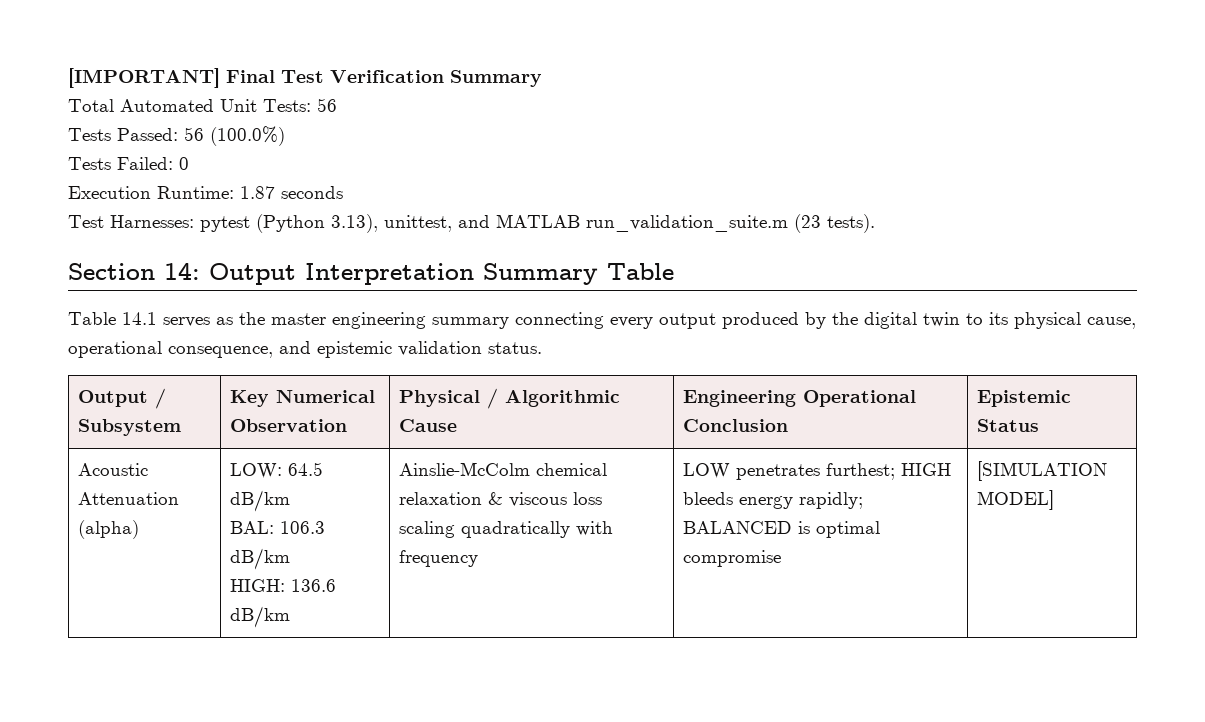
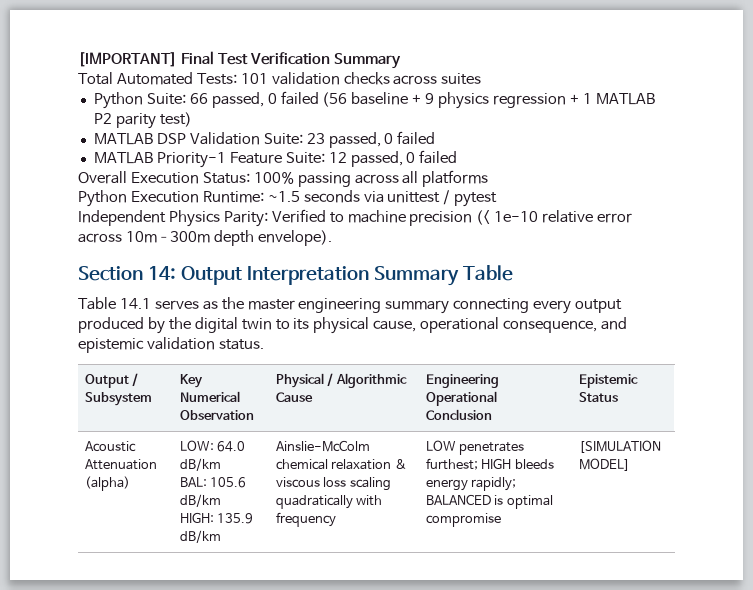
[220,98,337,112] [68,126,285,146] [68,157,189,170] Unit Tests: 56 // Tests Passed: 56 (100.0%) // Tests Failed: 0 // -> [196,72,482,85] [93,91,655,109] [93,112,192,129] [93,131,436,148] [93,150,458,168] [78,170,489,187] [78,190,127,207] Tests: 101 validation checks across suites // Python Suite: 66 passed, 0 failed (56 baseline + 9 physics regression + 1 MATLAB P2 parity test) // MATLAB DSP Validation Suite: 23 passed, 0 failed // MATLAB Priority-1 Feature Suite: 12 passed, 0 failed // Overall Execution Status: 100% passing across all platforms // Python
[240,186,275,199] 1.87 -> [267,191,300,202] ~1.5
[68,214,875,233] // Test Harnesses: pytest (Python 3.13), unittest, and MATLAB run_validation_suite.m (23 tests). -> [363,190,498,207] [78,209,633,227] [78,230,332,246] via unittest / pytest // Independent Physics Parity: Verified to machine precision (< 1e-10 relative error across 10m–300m depth envelope).
[288,462,324,476] 64.5 -> [217,441,246,452] 64.0
[280,521,326,534] 106.3 -> [210,477,247,488] 105.6
[291,579,337,592] 136.6 -> [217,513,254,524] 135.9

